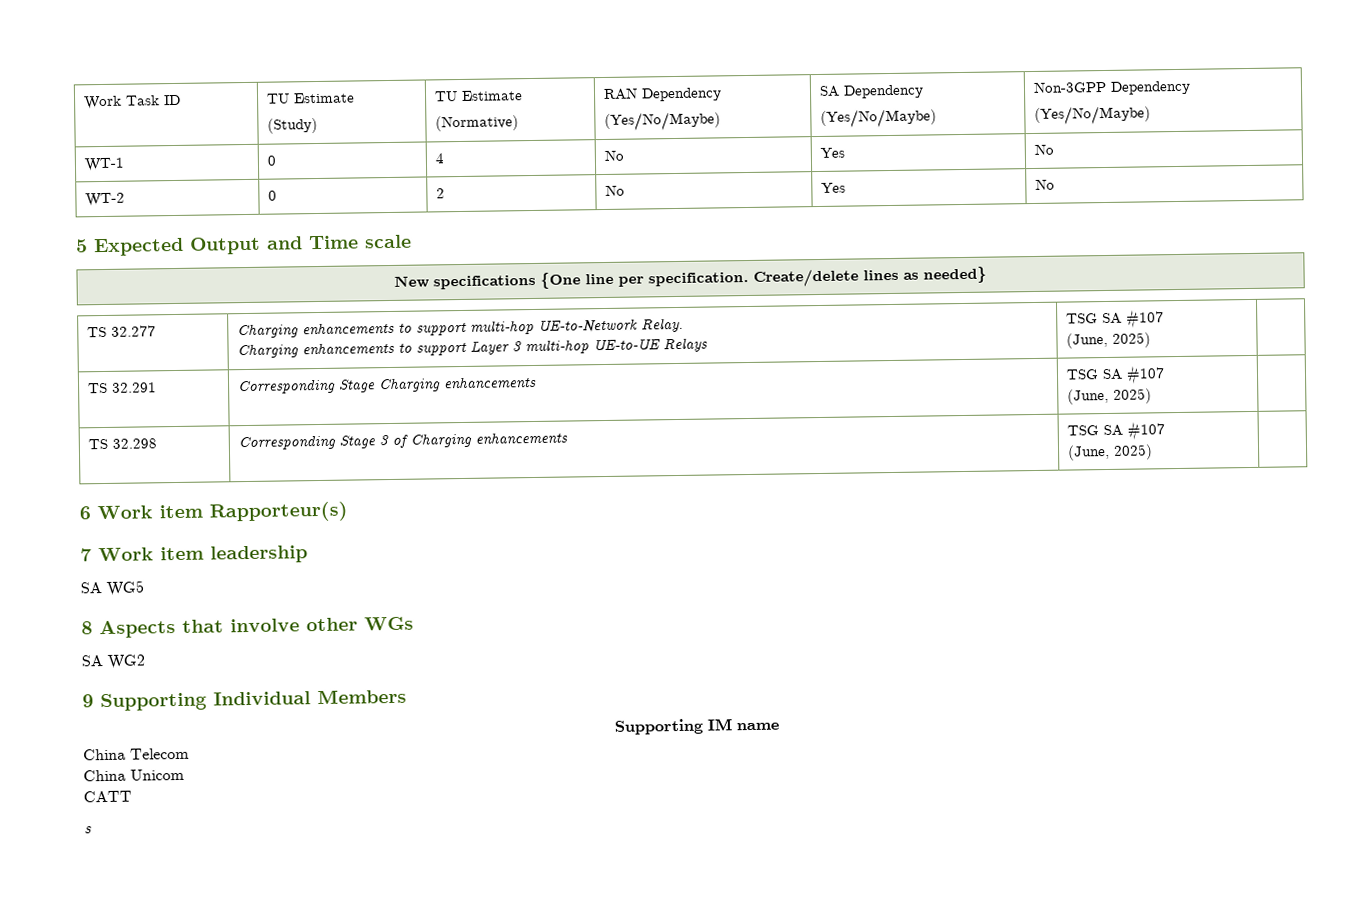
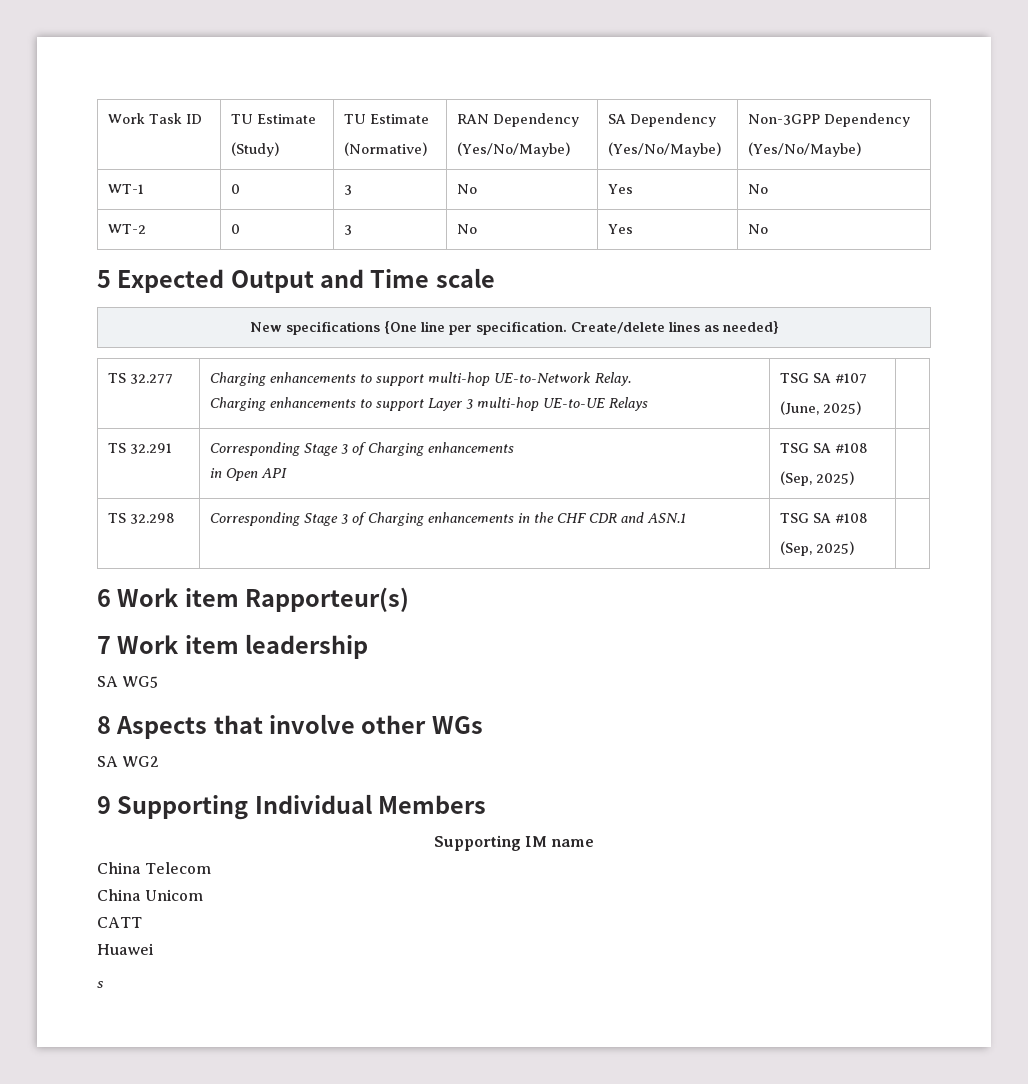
[435,153,445,164] 4 -> [344,185,353,195] 3
[436,188,446,199] 2 -> [344,225,353,235] 3
[378,375,538,393] [1066,365,1166,385] [1067,388,1110,405] Charging enhancements | TSG SA #107 // (June, -> [341,442,515,456] [210,468,288,481] [780,443,869,453] [780,471,813,486] 3 of Charging enhancements // in Open API | TSG SA #108 // (Sep,
[1067,421,1166,441] [1067,444,1111,461] | TSG SA #107 // (June, -> [518,512,687,523] [780,513,869,523] [780,541,813,556] in the CHF CDR and ASN.1 | TSG SA #108 // (Sep,
(132, 796) none -> [97,943,154,955] // Huawei

